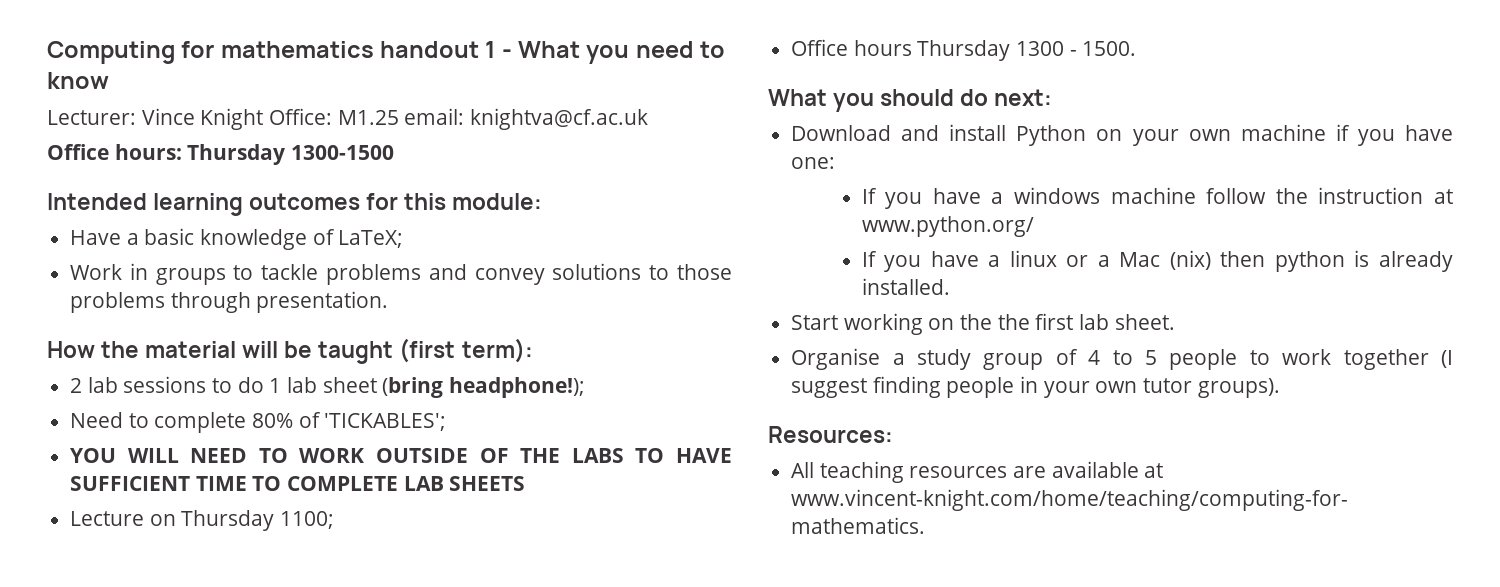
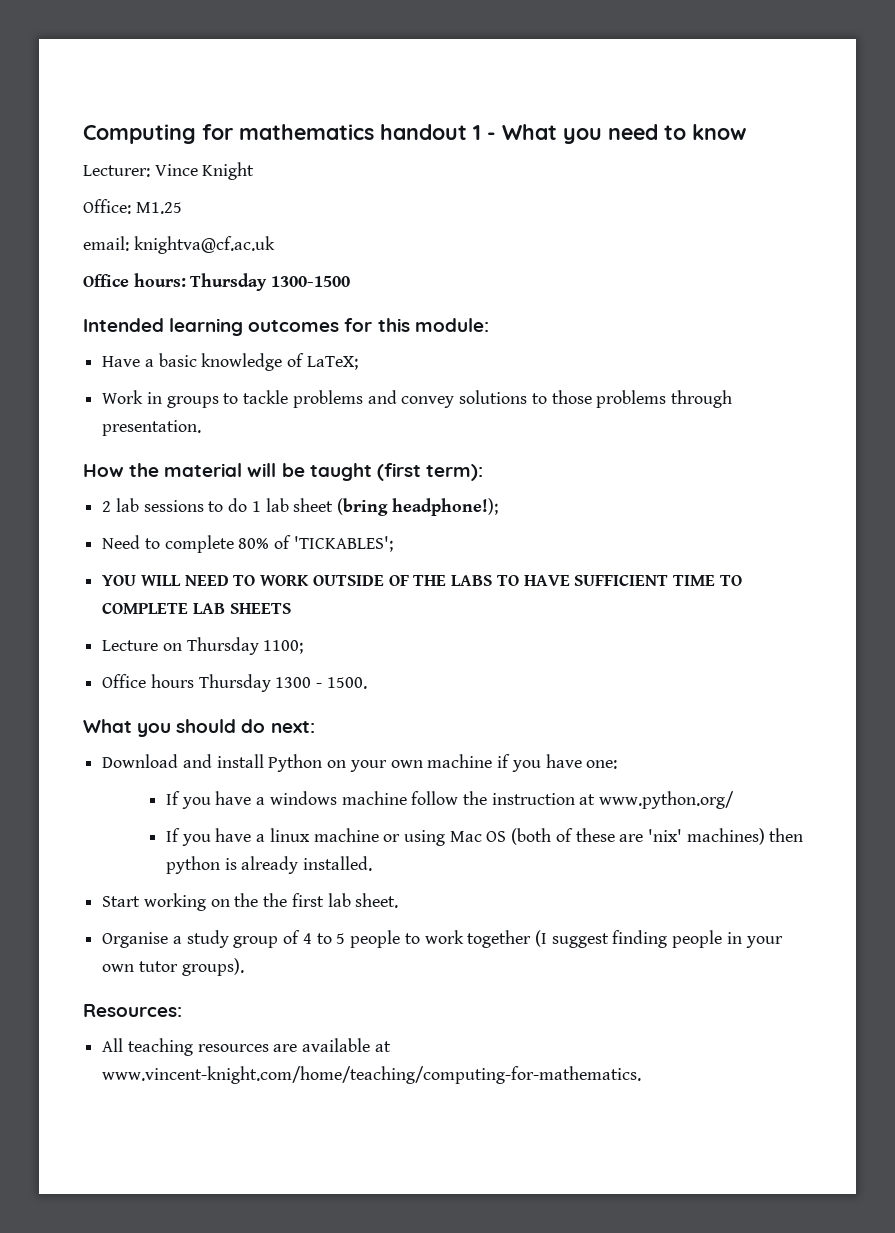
(264, 119) none -> (255, 171) //
(399, 117) none -> (182, 208) //
[1066,250,1211,270] or a Mac (nix) -> [313,828,765,846] machine or using Mac OS (both of these are 'nix' machines)

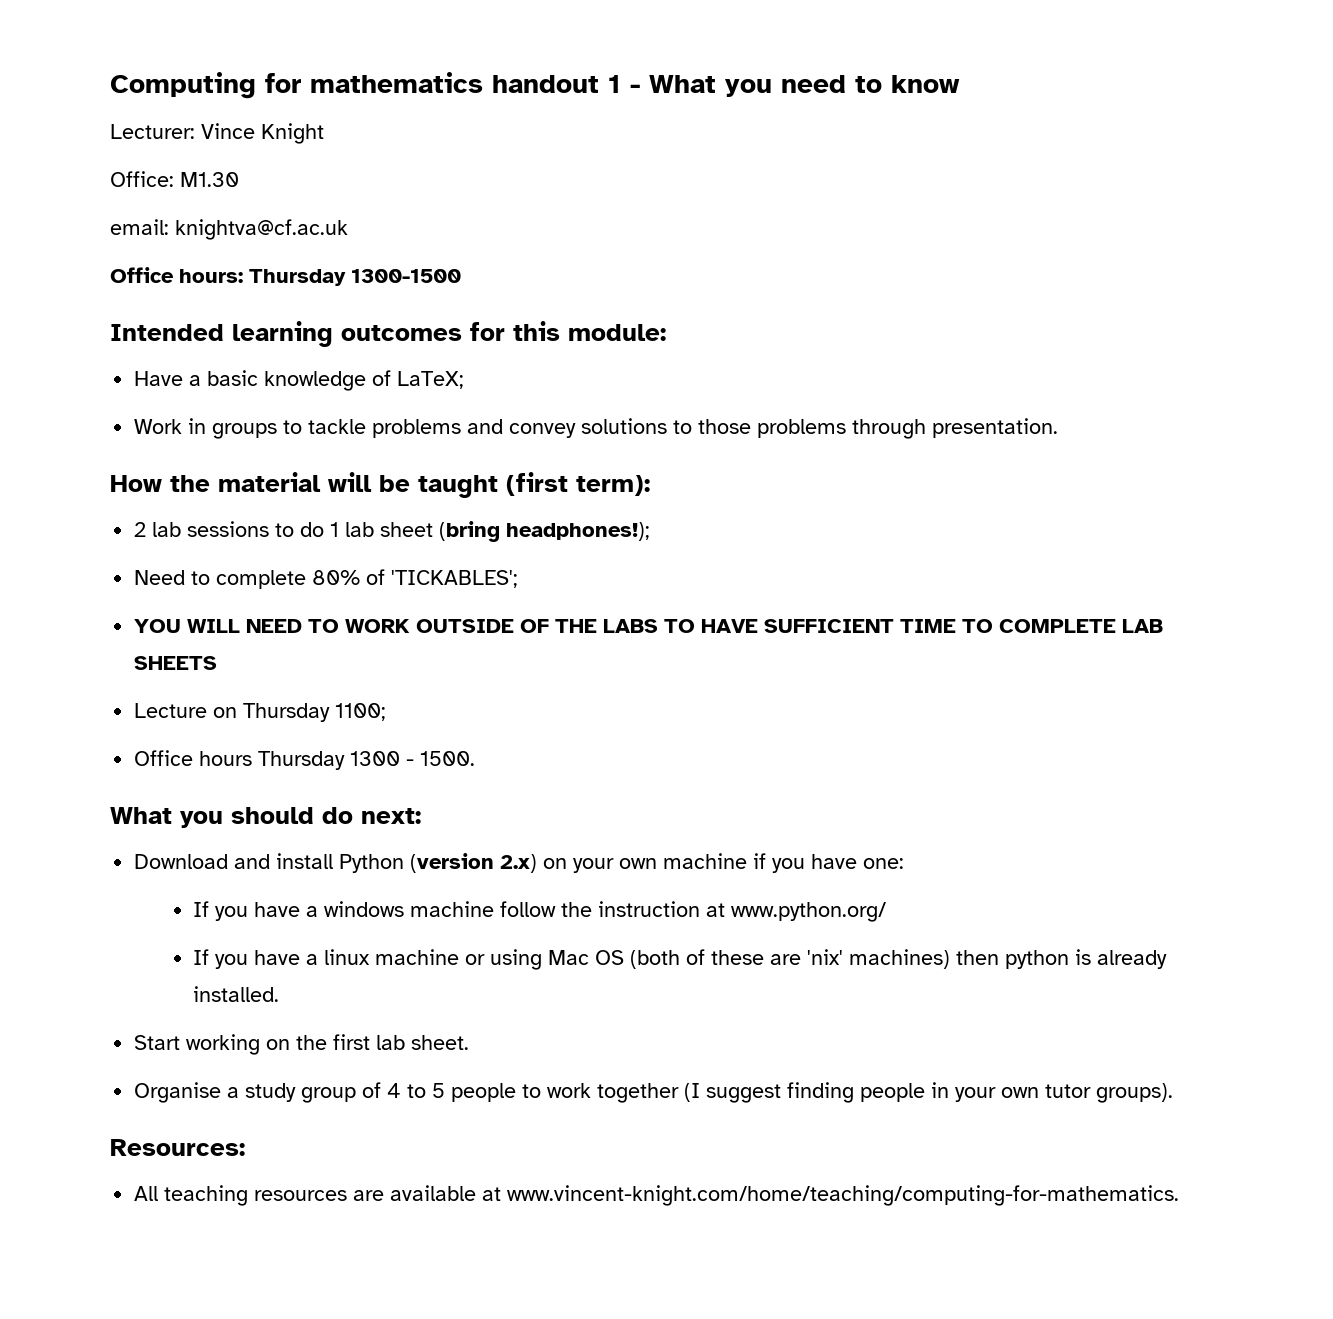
[135,202,182,214] M1.25 -> [180,172,239,187] M1.30
[391,498,498,516] headphone!); -> [506,522,651,541] headphones!);
(323, 763) none -> [410,853,538,873] (version 2.x)
[263,893,288,907] the -> (328, 1042) none

